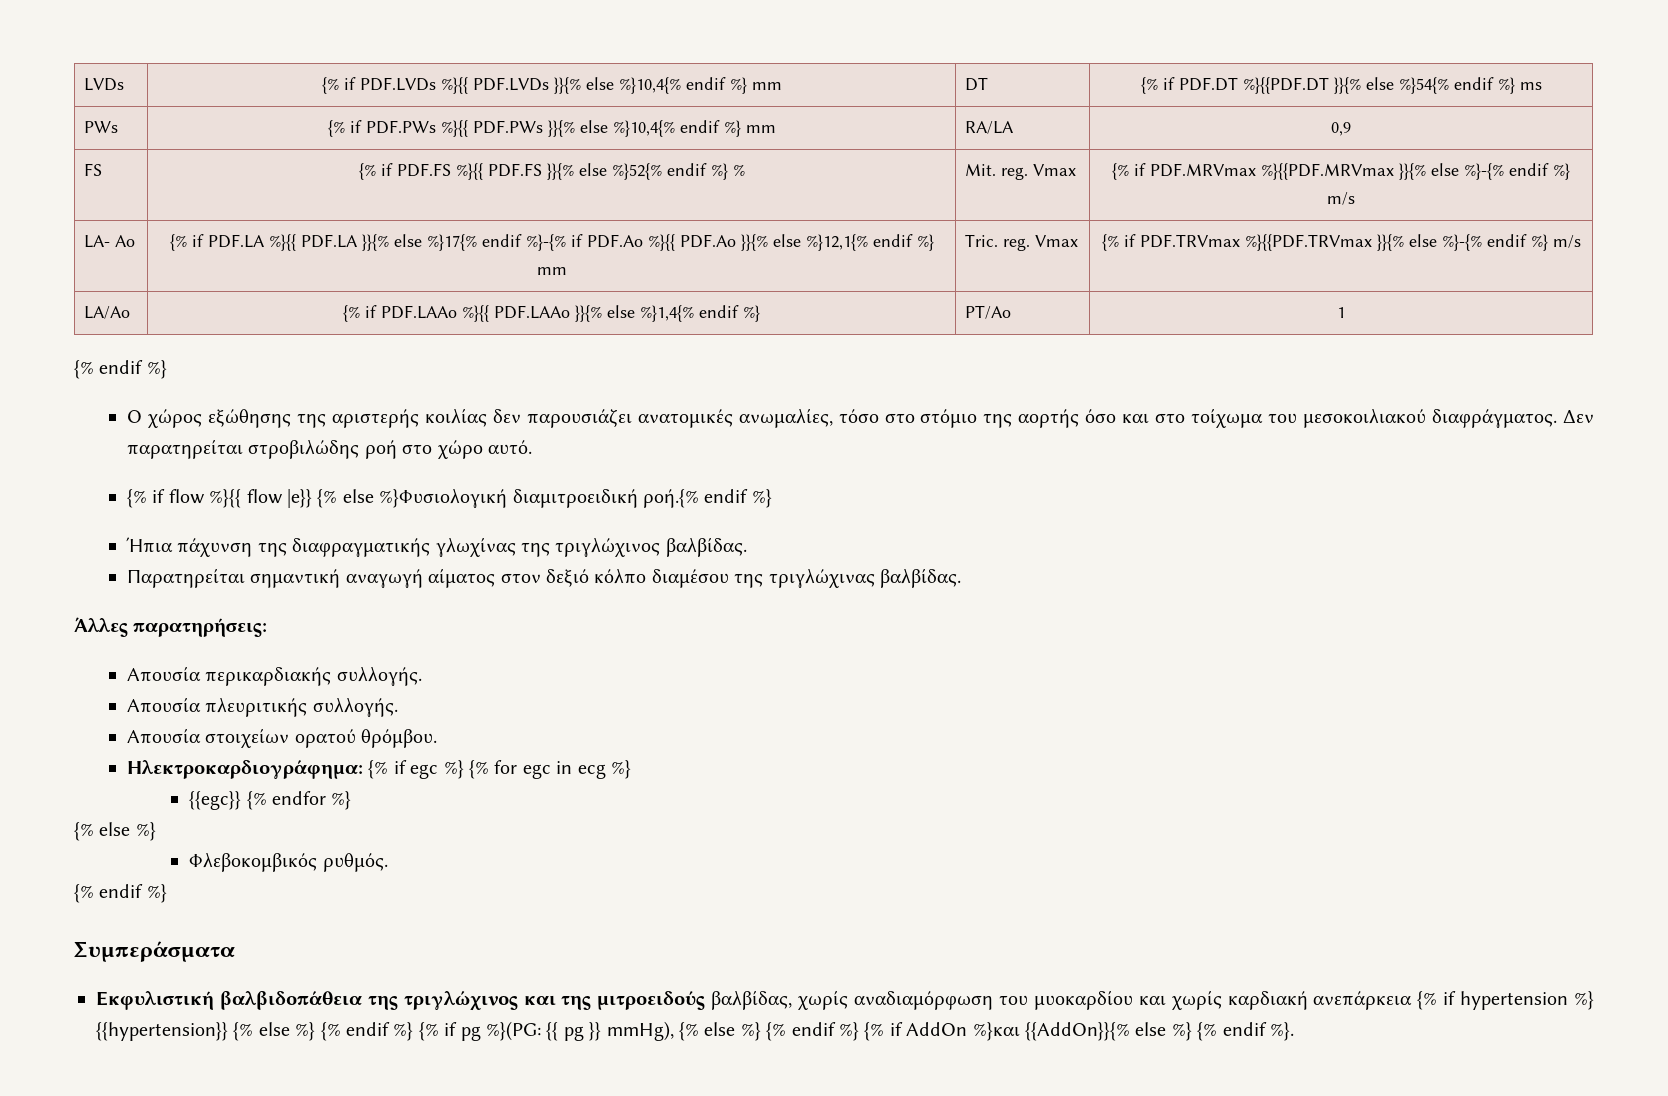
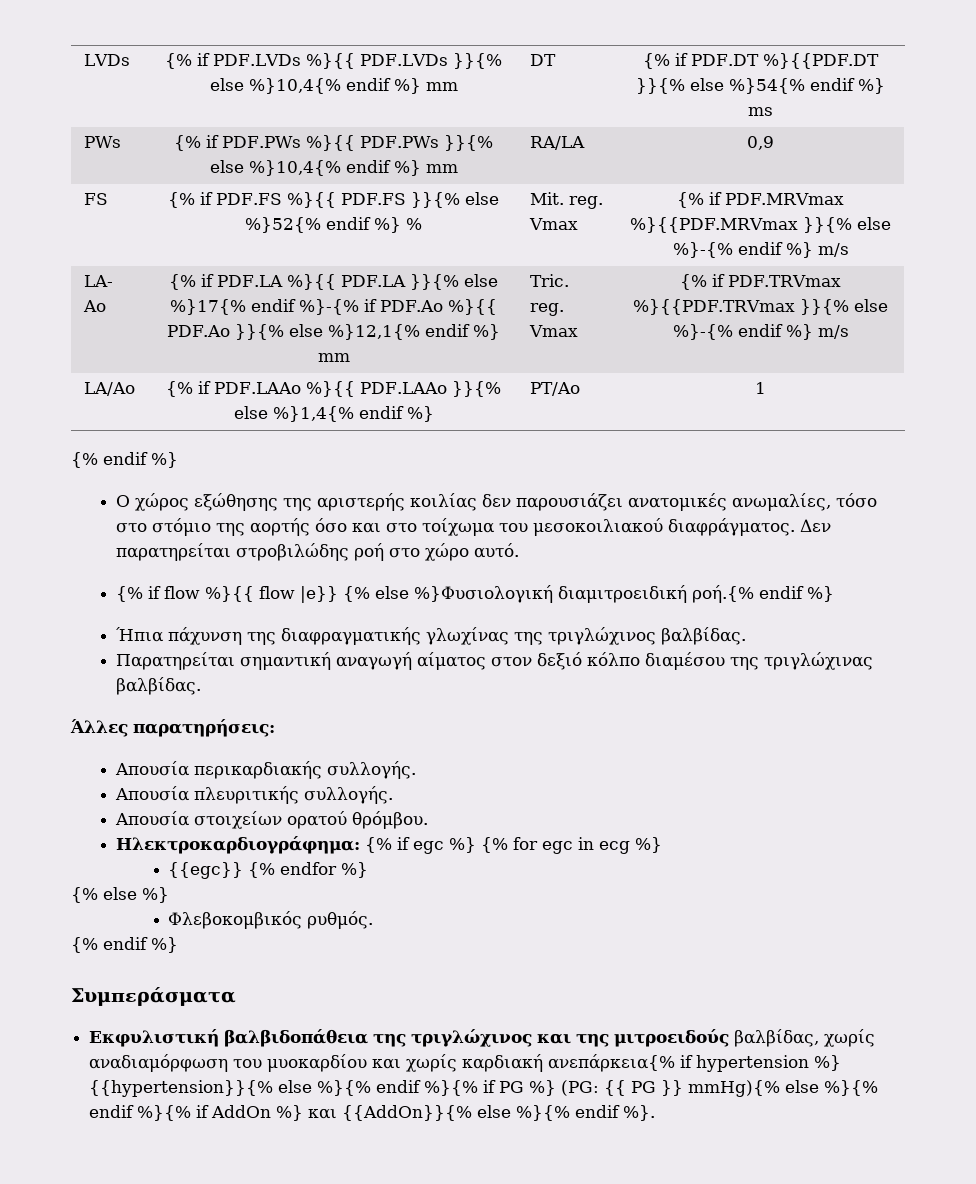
[1313,991,1438,1010] ανεπάρκεια {% -> [548,1054,676,1072] ανεπάρκεια{%
[96,1021,1218,1041] {{hypertension}} {% else %} {% endif %} {% if pg %}(PG: {{ pg }} mmHg), {% else %} {% endif %} {% if AddOn %}και {{AddOn}}{% else %} {% -> [89,1080,879,1097] [89,1105,571,1121] {{hypertension}}{% else %}{% endif %}{% if PG %} (PG: {{ PG }} mmHg){% else %}{% endif %}{% if AddOn %} και {{AddOn}}{% else %}{%

